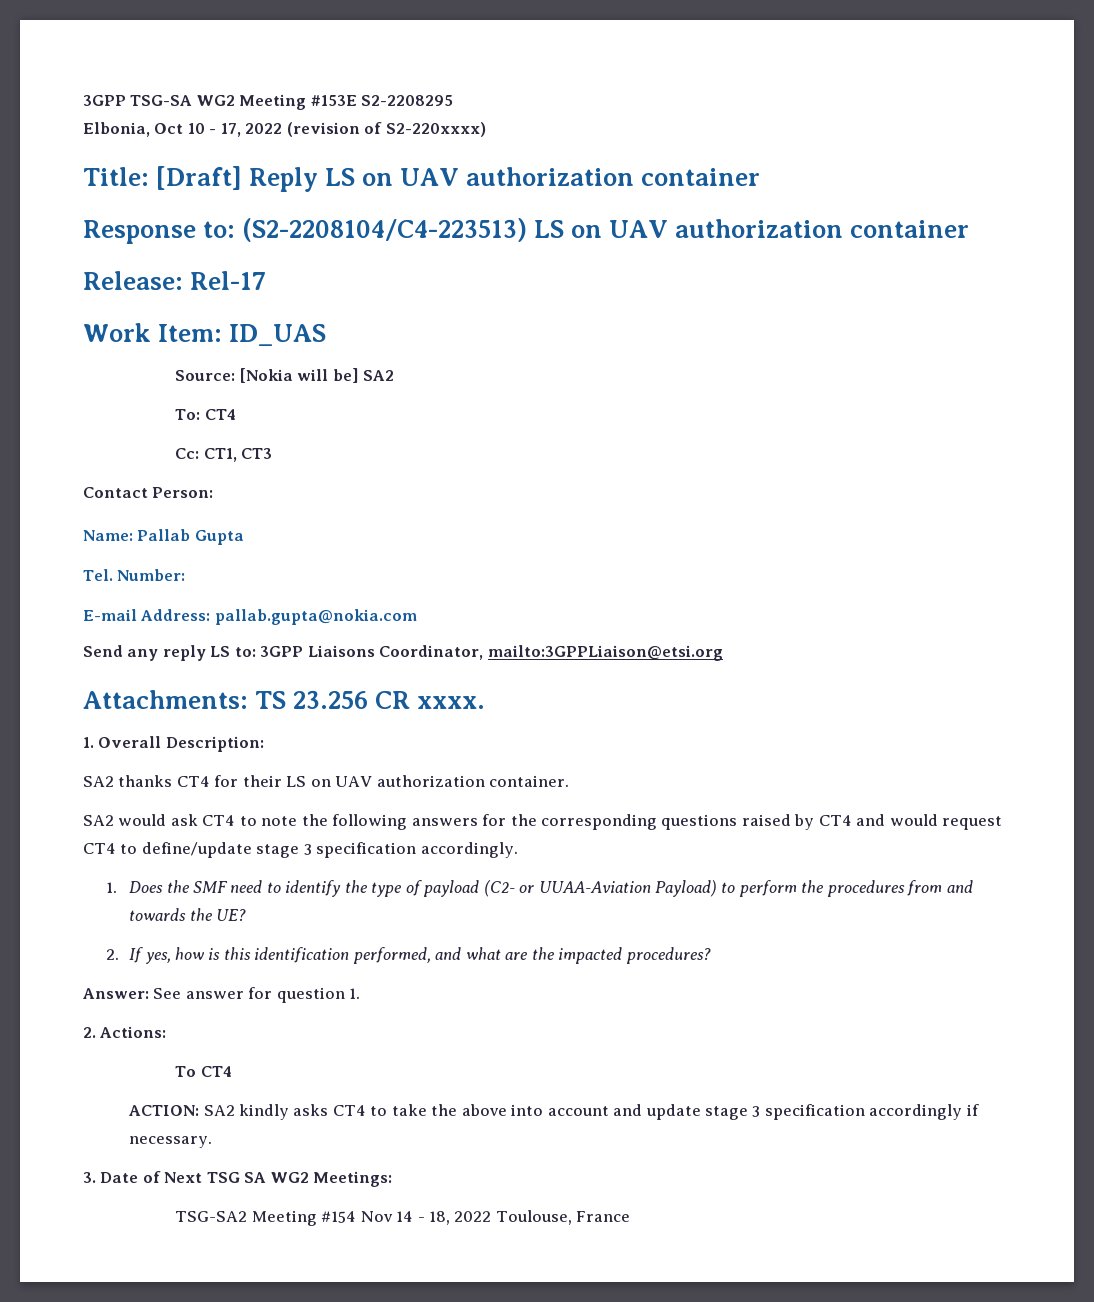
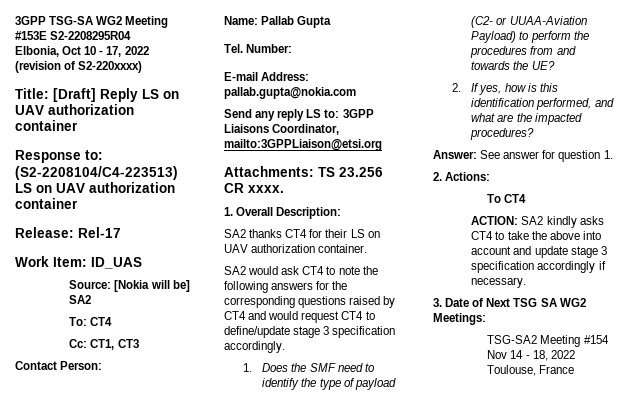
[361,95,454,106] S2-2208295 -> [50,31,132,40] S2-2208295R04

